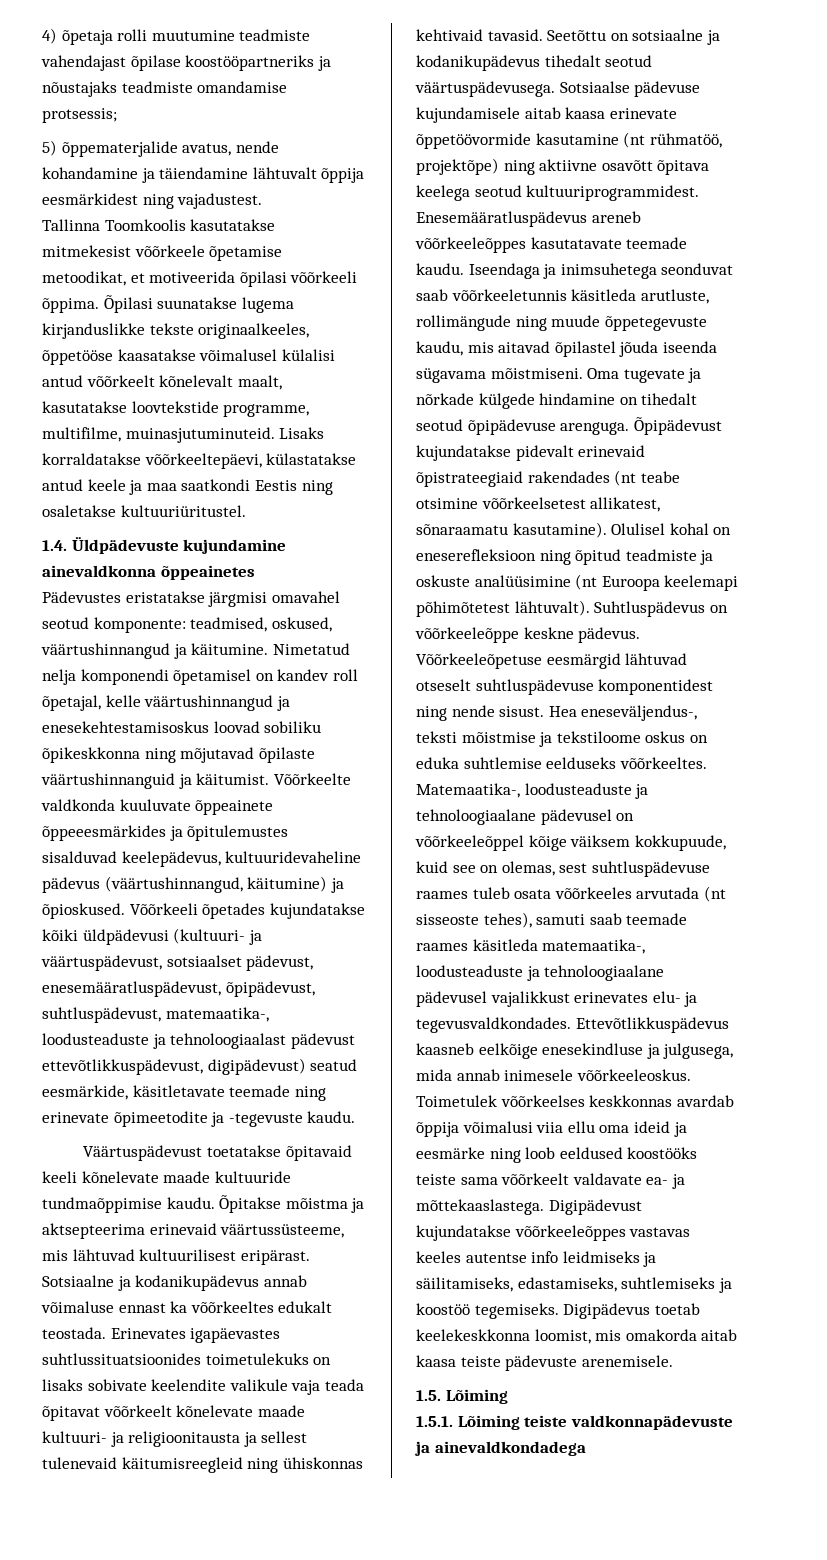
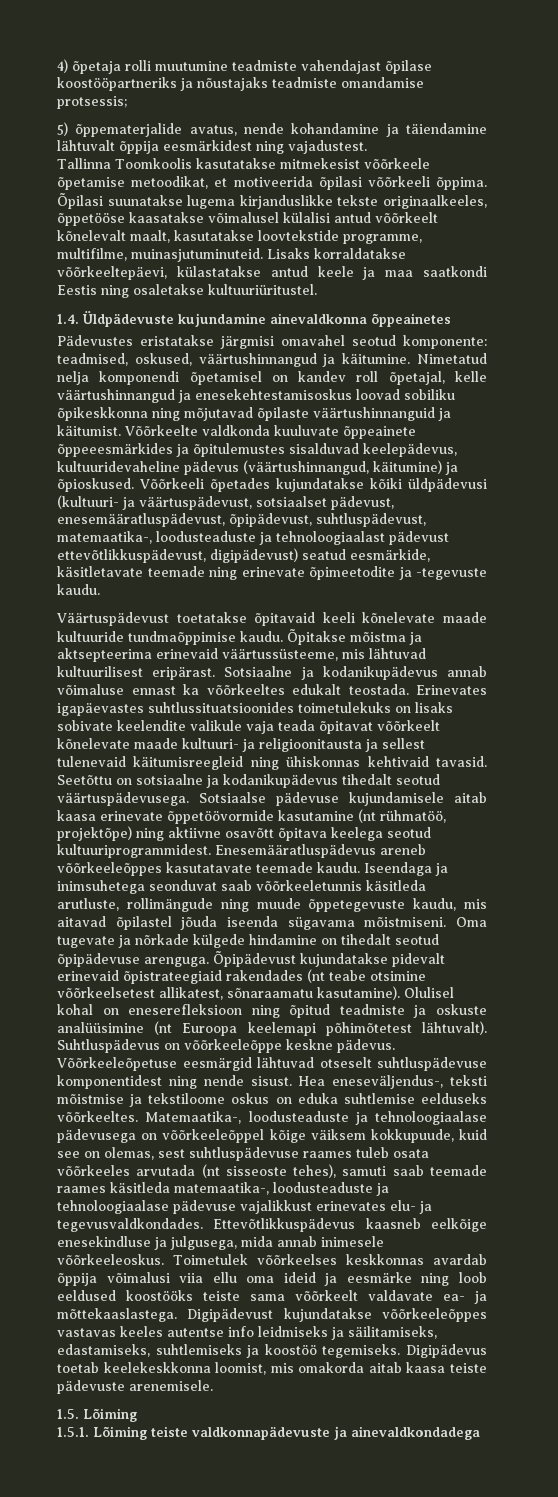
[416,809,612,825] tehnoloogiaalane pädevusel -> [375,1111,487,1125] [57,1129,136,1143] tehnoloogiaalase pädevusega
[544,965,665,981] [416,991,487,1007] tehnoloogiaalane pädevusel -> [57,1200,236,1214] tehnoloogiaalase pädevuse

